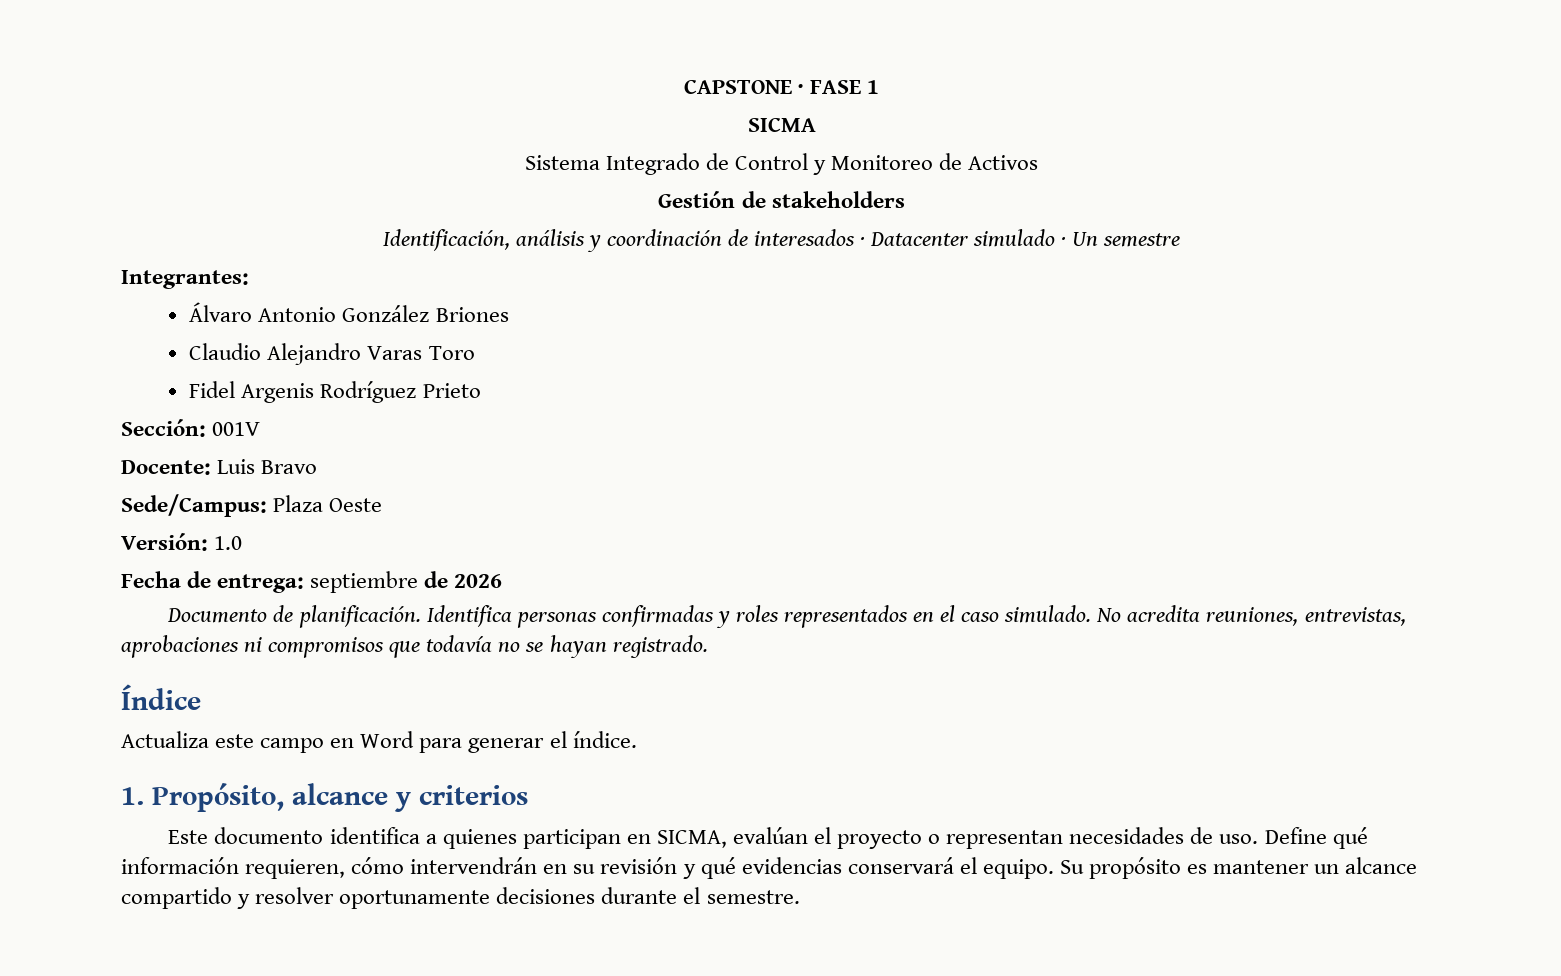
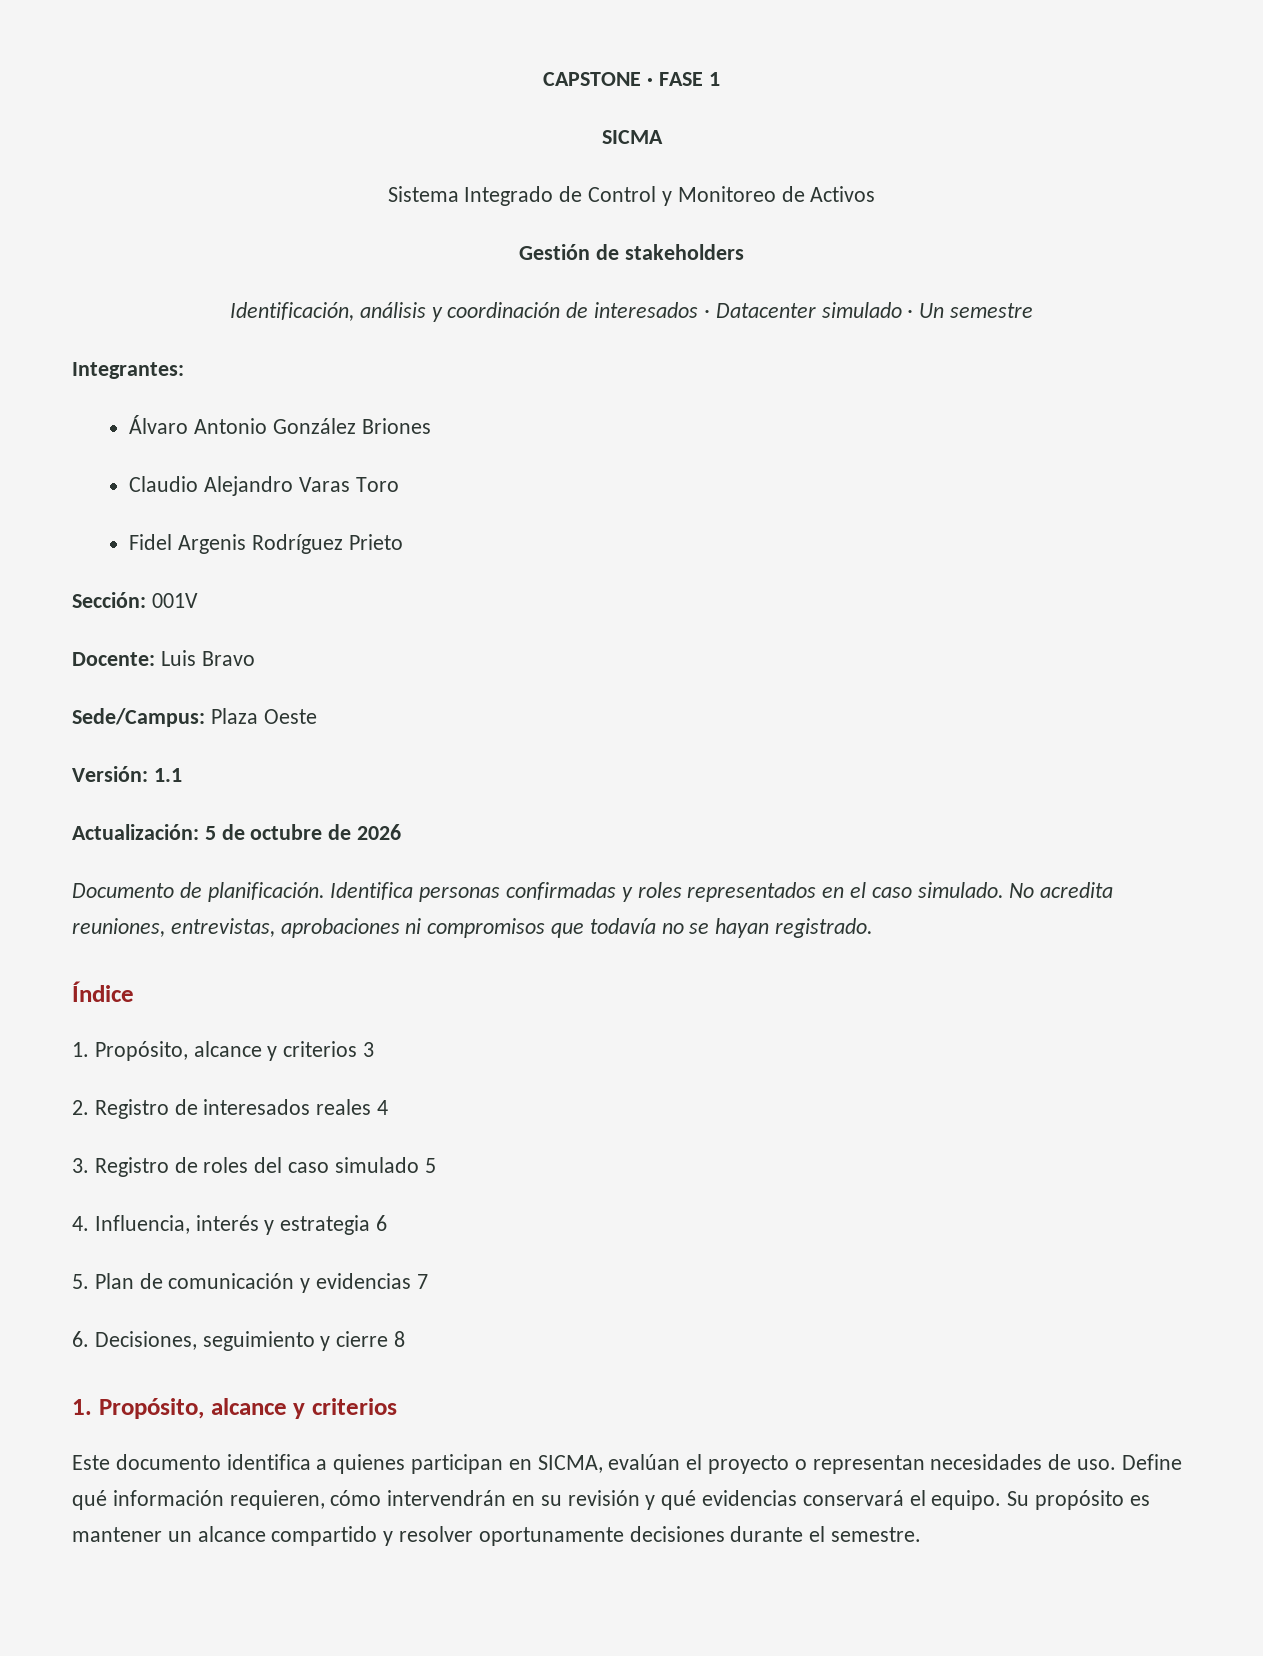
[214,536,243,550] [121,571,419,593] 1.0 // Fecha de entrega: septiembre -> [153,768,182,782] [72,824,323,840] 1.1 // Actualización: 5 de octubre
[121,731,637,753] Actualiza este campo en Word para generar el índice. -> [72,1041,375,1061] [72,1099,389,1119] [72,1157,436,1177] [72,1215,388,1235] [72,1273,428,1293] [72,1331,406,1351] 1. Propósito, alcance y criterios 3 // 2. Registro de interesados reales 4 // 3. Registro de roles del caso simulado 5 // 4. Influencia, interés y estrategia 6 // 5. Plan de comunicación y evidencias 7 // 6. Decisiones, seguimiento y cierre 8

